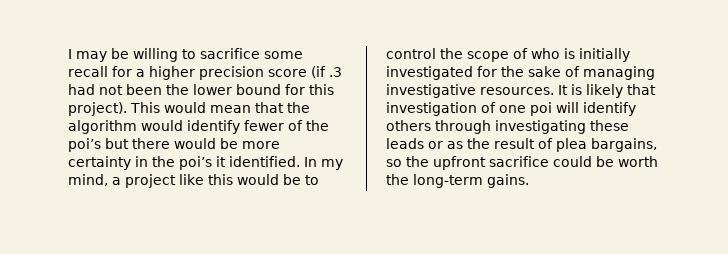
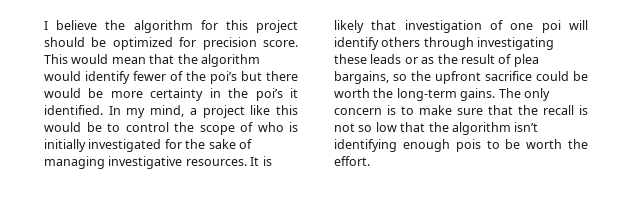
[76,48,303,62] [68,66,342,80] [68,84,334,95] [68,102,127,116] may be willing to sacrifice some recall for a higher precision score (if .3 had not been the lower bound for this project). -> [56,20,298,33] [44,37,298,50] believe the algorithm for this project should be optimized for precision score.
(529, 181) none -> [498,88,550,101] [334,105,588,115] [334,122,539,135] [334,139,588,152] [334,156,370,166] The only concern is to make sure that the recall is not so low that the algorithm isn’t identifying enough pois to be worth the effort.

